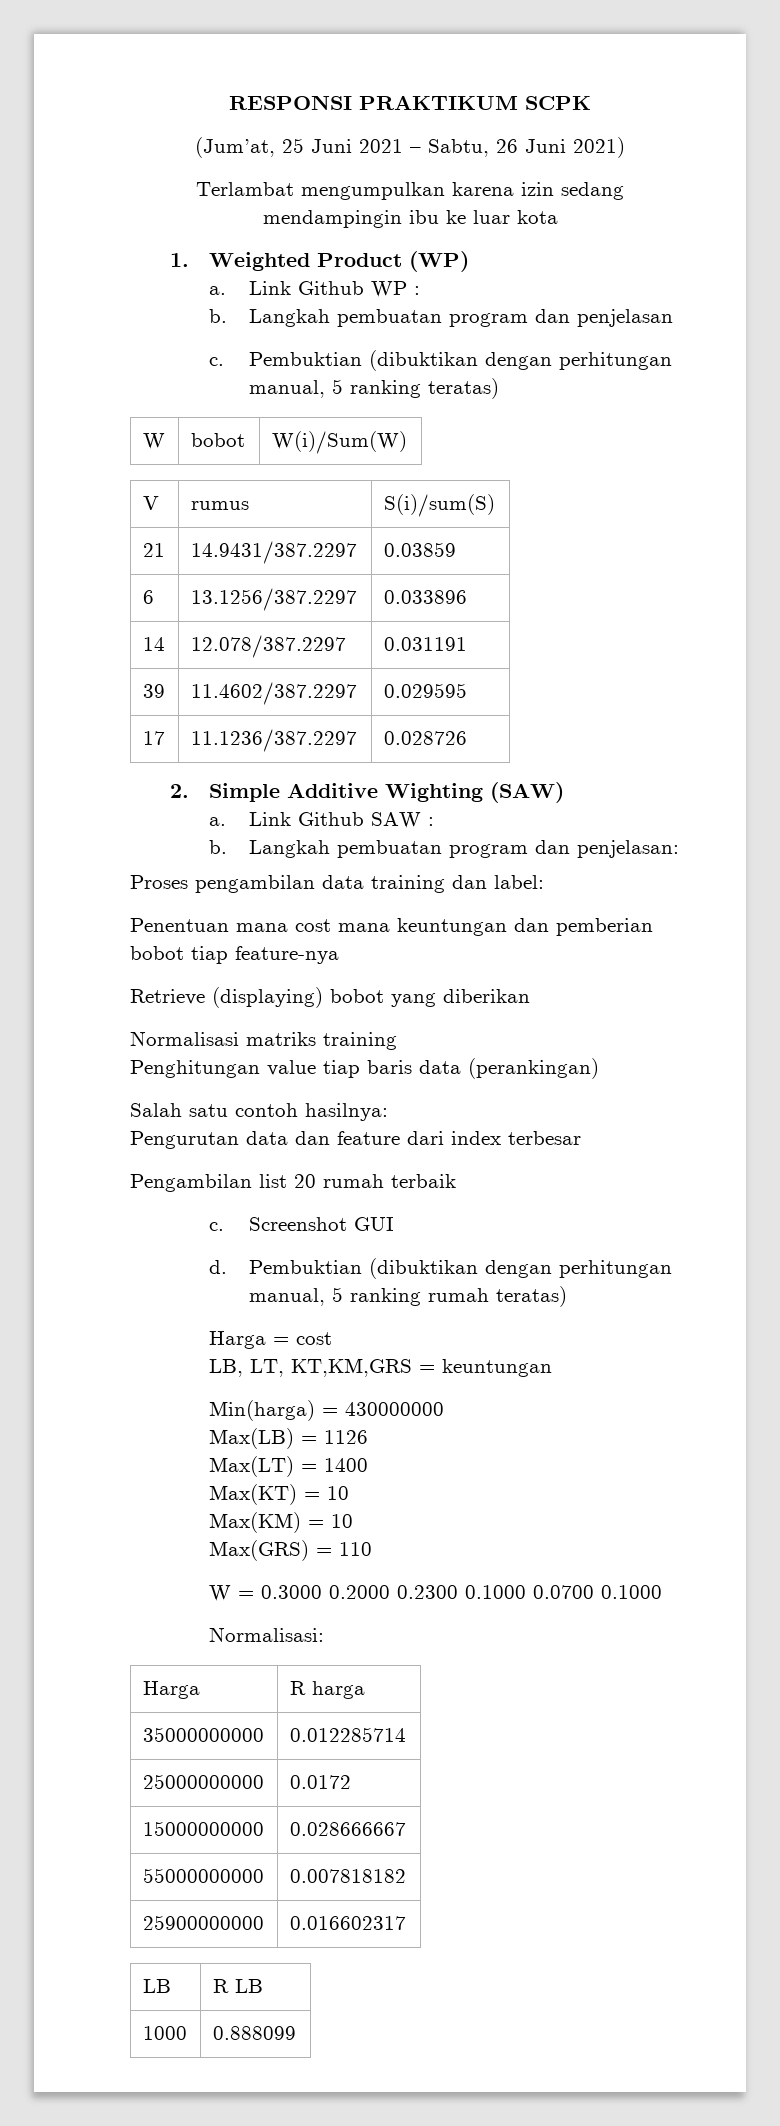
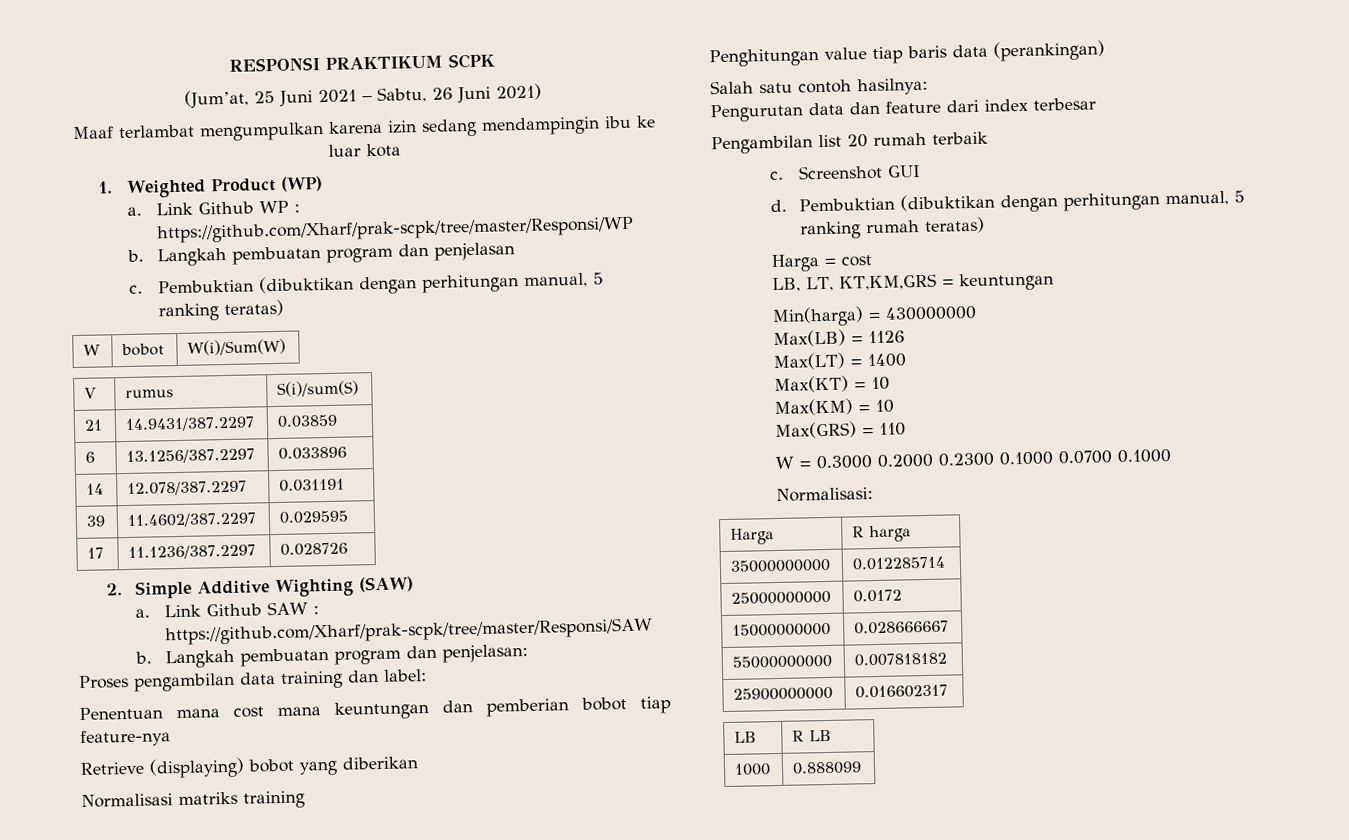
[196,182,294,196] Terlambat -> [71,124,195,140] Maaf terlambat
(420, 290) none -> [157,216,635,244] https://github.com/Xharf/prak-scpk/tree/master/Responsi/WP
(434, 821) none -> [165,617,654,646] https://github.com/Xharf/prak-scpk/tree/master/Responsi/SAW

